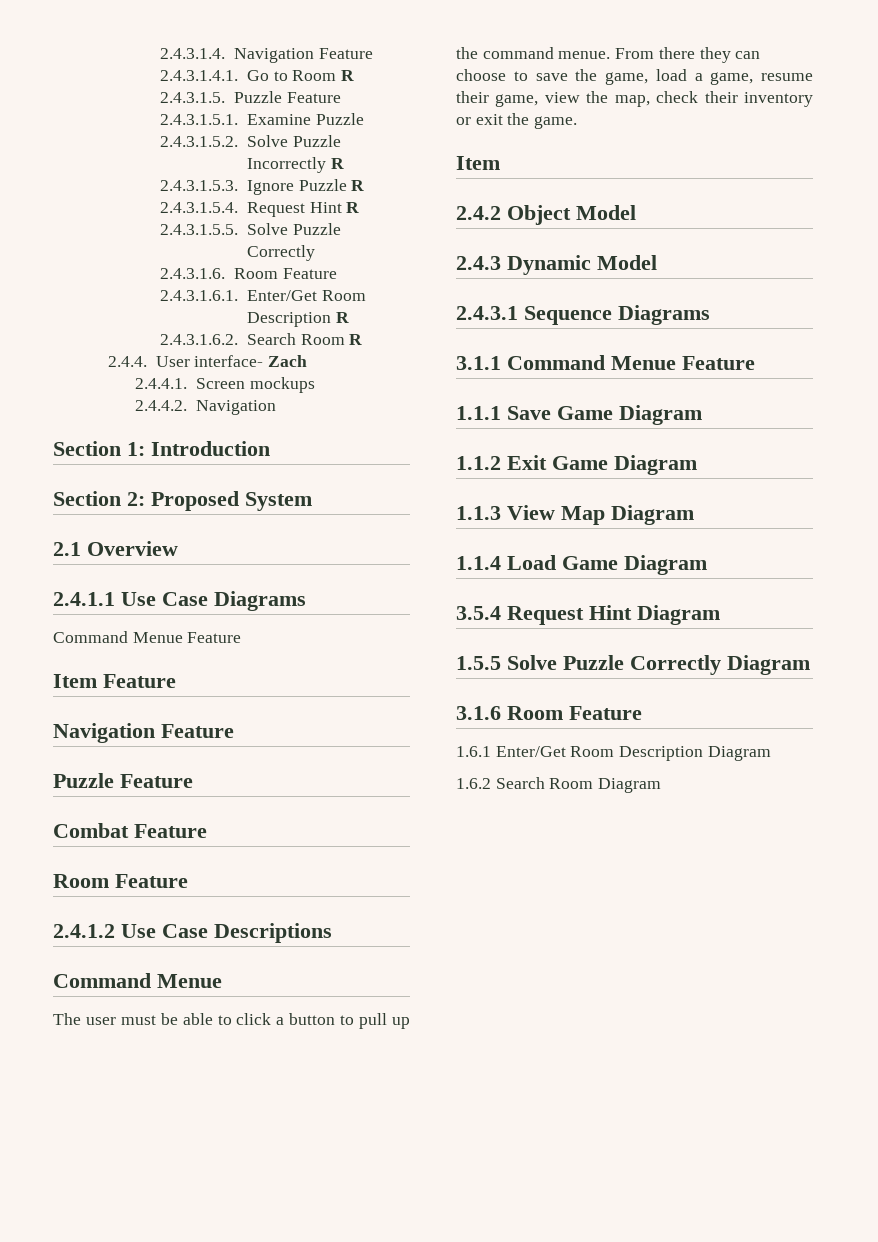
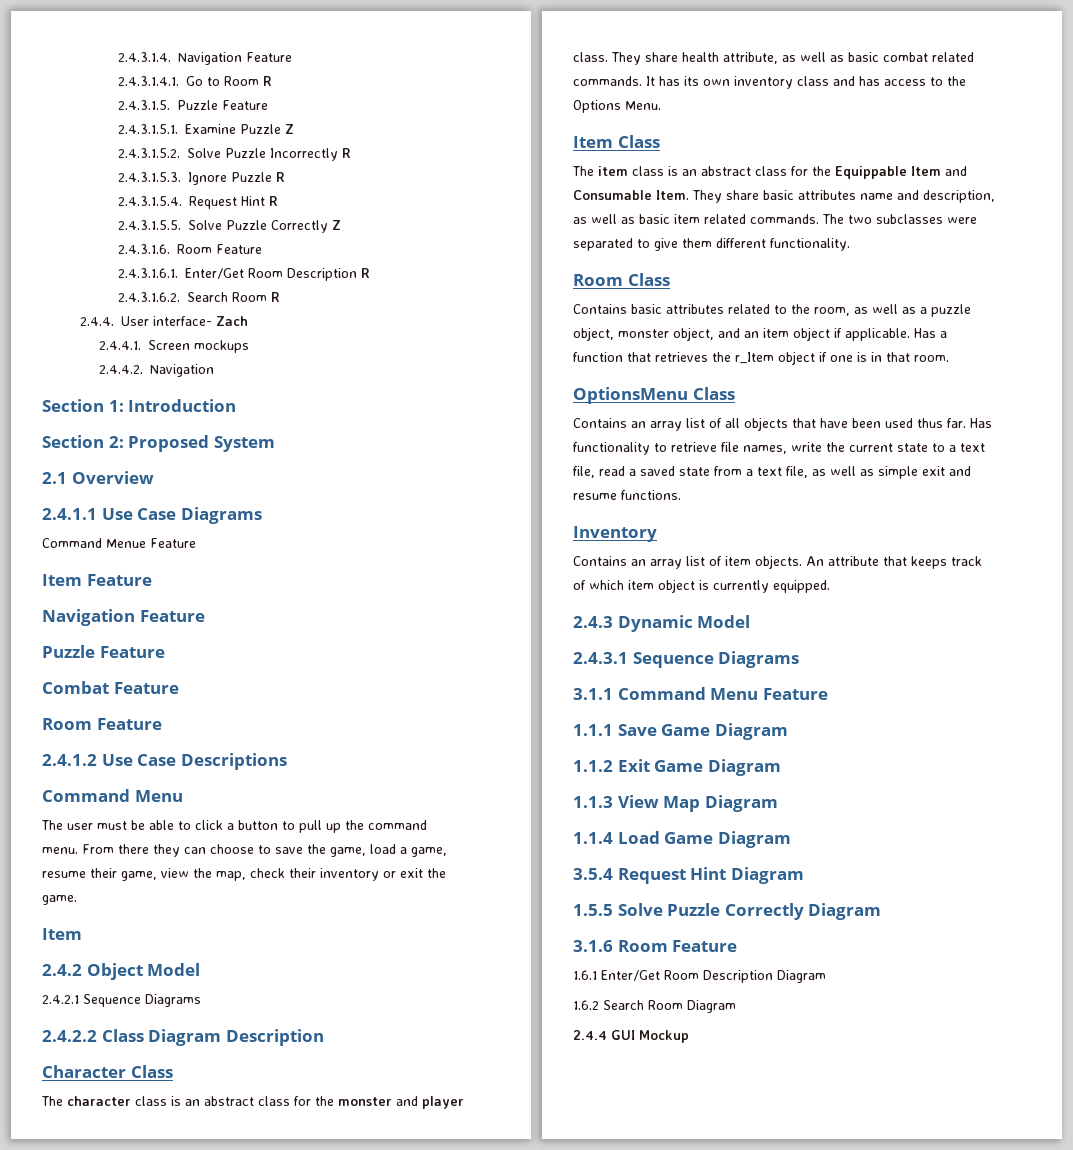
(364, 119) none -> [284,124,294,134] Z
(315, 253) none -> [331,220,341,230] Z
[157,974,222,988] Menue -> [134,790,183,802] Menu
[558,51,611,59] menue. -> [42,847,78,854] menu.
(636, 212) none -> [42,994,201,1007] [42,1029,324,1046] [42,1065,173,1078] [41,1096,464,1109] [573,52,974,65] [573,76,966,89] [573,100,661,113] [573,135,660,148] [572,166,967,179] [573,190,995,203] [573,214,977,224] [573,238,850,251] [573,273,670,286] [573,304,971,317] [573,327,947,341] [573,351,949,365] [573,387,735,404] [573,417,992,431] [573,442,985,455] [573,466,971,479] [573,490,681,500] [573,526,657,542] [573,555,982,569] [573,579,830,593] // 2.4.2.1 Sequence Diagrams // 2.4.2.2 Class Diagram Description // Character Class // The character class is an abstract class for the monster and player class. They share health attribute, as well as basic combat related commands. It has its own inventory class and has access to the Options Menu. // Item Class // The item class is an abstract class for the Equippable Item and Consumable Item. They share basic attributes name and description, as well as basic item related commands. The two subclasses were separated to give them different functionality. // Room Class // Contains basic attributes related to the room, as well as a puzzle object, monster object, and an item object if applicable. Has a function that retrieves the r_Item object if one is in that room. // OptionsMenu Class // Contains an array list of all objects that have been used thus far. Has functionality to retrieve file names, write the current state to a text file, read a saved state from a text file, as well as simple exit and resume functions. // Inventory // Contains an array list of item objects. An attribute that keeps track of which item object is currently equipped.
[611,356,676,370] Menue -> [710,688,759,700] Menu
(662, 785) none -> [573,1030,689,1043] // 2.4.4 GUI Mockup

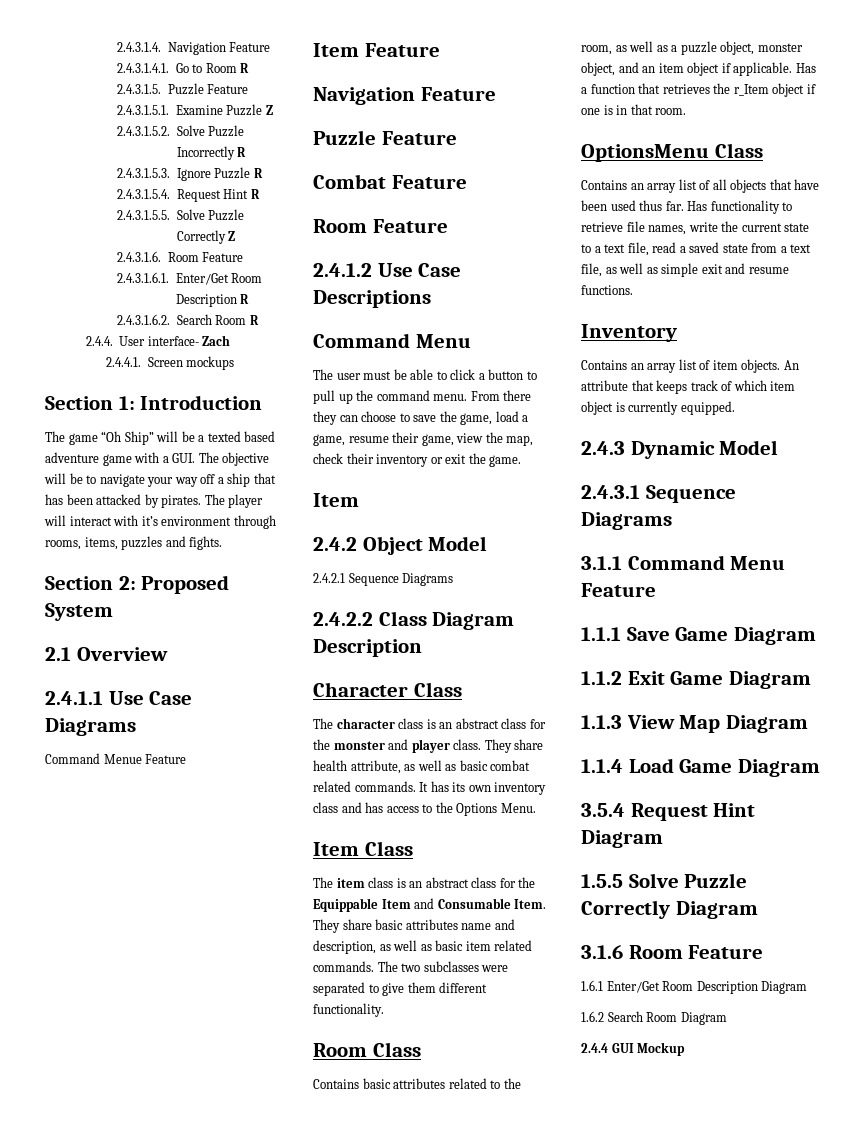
[98,364,214,377] // 2.4.4.2. Navigation -> (235, 363) none
(237, 405) none -> [45,431,276,445] [45,452,270,466] [44,473,276,487] [45,494,264,508] [44,515,276,529] [45,536,223,550] // The game “Oh Ship” will be a texted based adventure game with a GUI. The objective will be to navigate your way off a ship that has been attacked by pirates. The player will interact with it’s environment through rooms, items, puzzles and fights.

